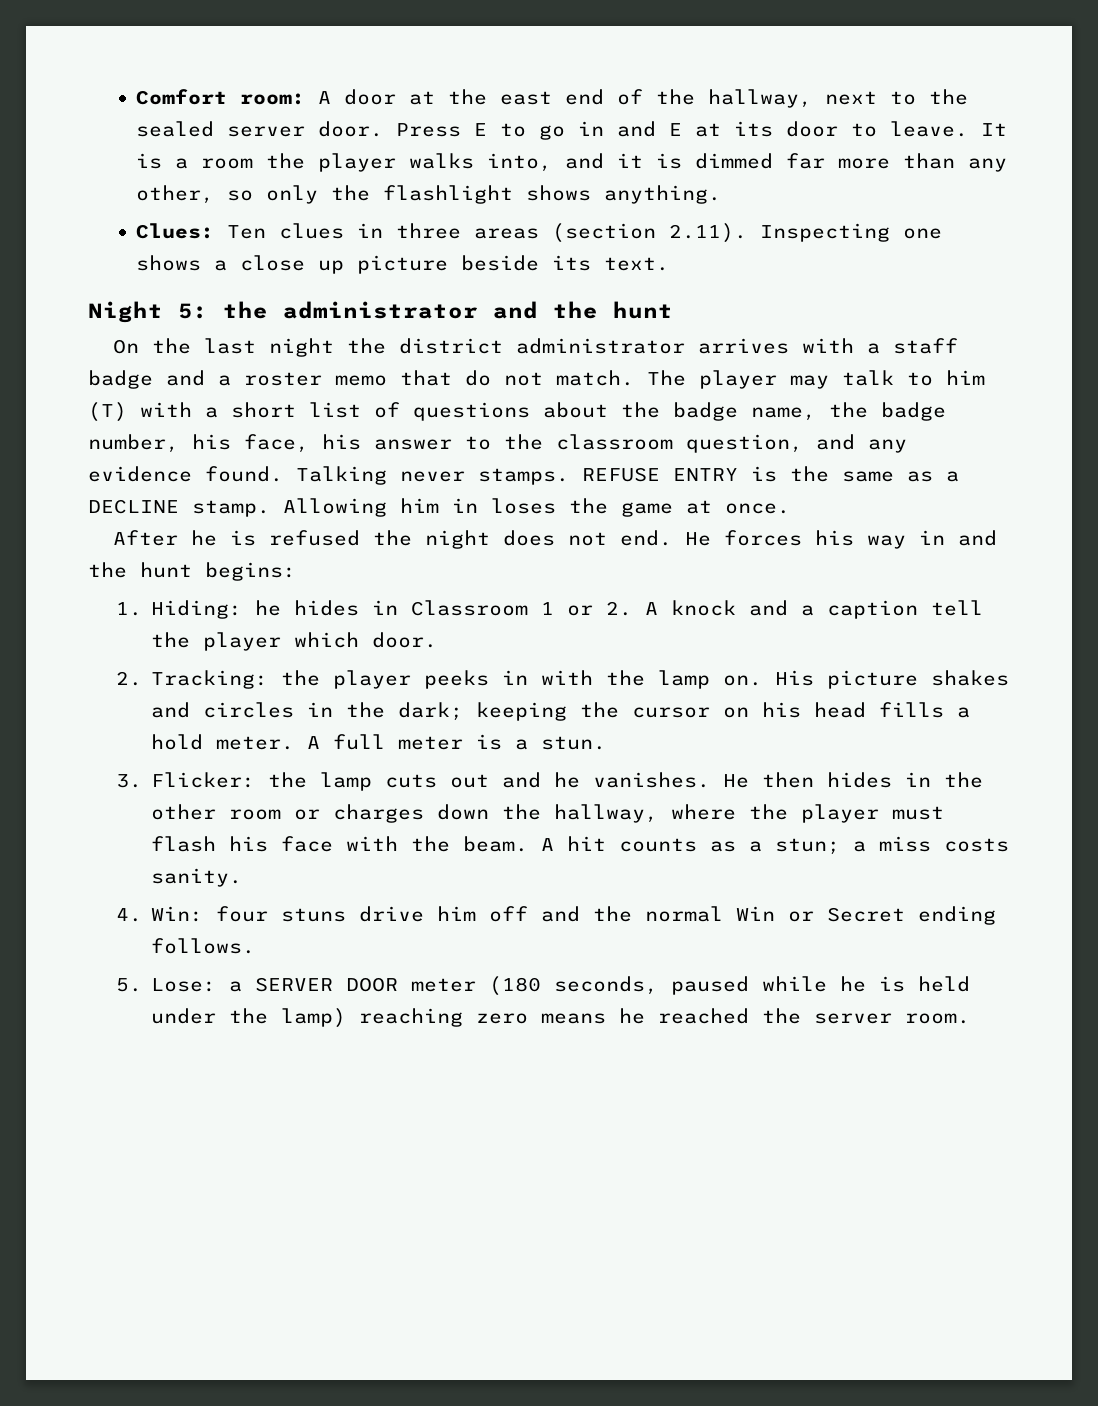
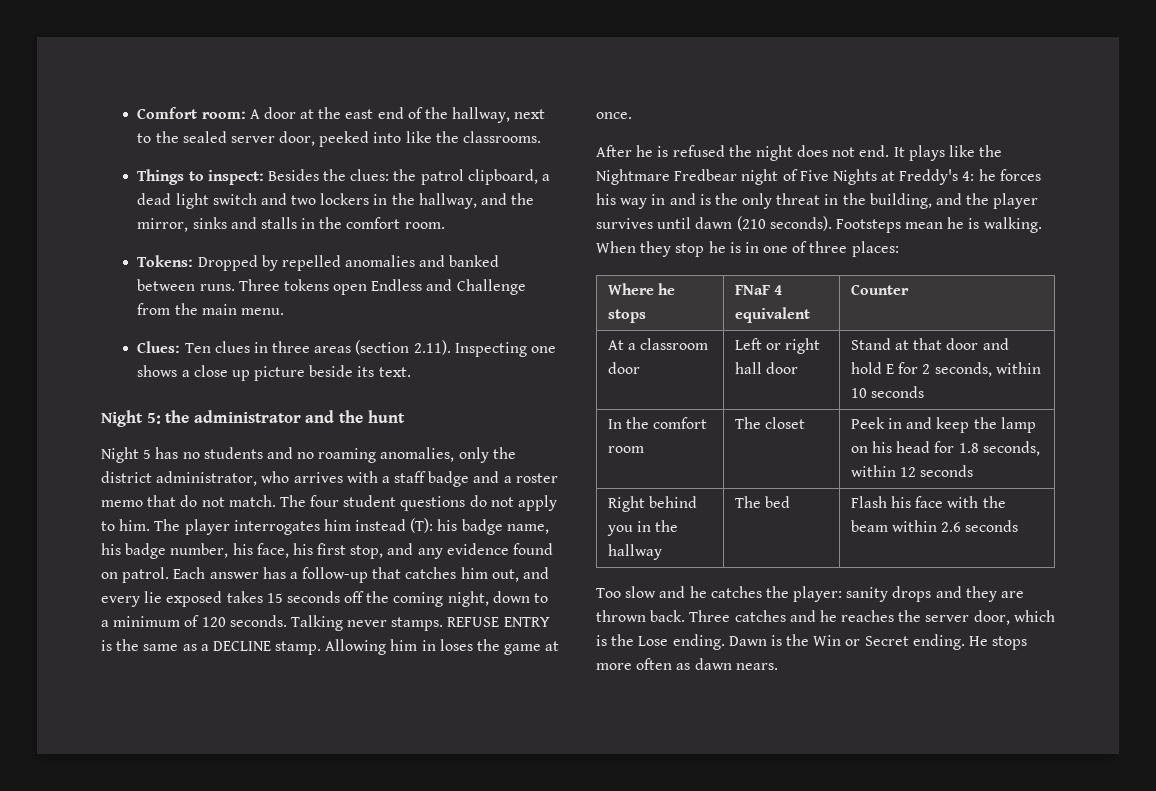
[317,121,1007,140] [135,153,1007,172] [135,185,721,204] door. Press E to go in and E at its door to leave. It is a room the player walks into, and it is dimmed far more than any other, so only the flashlight shows anything. -> [279,131,542,147] [137,169,551,185] [137,193,535,209] [137,217,445,232] [137,255,500,271] [137,279,526,295] [137,303,284,315] door, peeked into like the classrooms. // Things to inspect: Besides the clues: the patrol clipboard, a dead light switch and two lockers in the hallway, and the mirror, sinks and stalls in the comfort room. // Tokens: Dropped by repelled anomalies and banked between runs. Three tokens open Endless and Challenge from the main menu.
[113,338,686,357] On the last night the district administrator -> [101,447,516,463] [101,471,290,486] Night 5 has no students and no roaming anomalies, only the district administrator, who
[699,370,985,389] [88,402,660,422] player may talk to him (T) with a short list of questions about the -> [310,495,558,511] [101,518,458,535] four student questions do not apply to him. The player interrogates him instead (T): his
[829,402,868,418] the -> [101,543,121,555] his
[374,434,907,453] [88,466,283,482] answer to the classroom question, and any evidence found. -> [317,543,554,559] [101,567,550,583] [101,591,549,607] [101,615,287,627] first stop, and any evidence found on patrol. Each answer has a follow-up that catches him out, and every lie exposed takes 15 seconds off the coming night, down to a minimum of 120 seconds.
[685,532,712,546] He -> [893,145,1003,161] [596,169,996,185] It plays like the Nightmare Fredbear night of Five Nights at Freddy's 4: he
[88,562,296,581] [115,600,983,619] [150,632,437,651] [115,670,1009,689] [150,702,970,721] [150,734,606,750] [115,772,983,791] [150,804,944,823] [150,836,1009,855] [150,868,242,887] [115,906,996,925] [150,938,255,954] [115,976,970,996] [150,1008,970,1028] the hunt begins: // 1. Hiding: he hides in Classroom 1 or 2. A knock and a caption tell the player which door. // 2. Tracking: the player peeks in with the lamp on. His picture shakes and circles in the dark; keeping the cursor on his head fills a hold meter. A full meter is a stun. // 3. Flicker: the lamp cuts out and he vanishes. He then hides in the other room or charges down the hallway, where the player must flash his face with the beam. A hit counts as a stun; a miss costs sanity. // 4. Win: four stuns drive him off and the normal Win or Secret ending follows. // 5. Lose: a SERVER DOOR meter (180 seconds, paused while he is held under the lamp) reaching zero means he reached the server room. -> [699,193,1039,209] [596,216,1042,233] [596,241,899,257] [607,283,675,295] [607,309,646,323] [734,285,782,295] [734,307,810,323] [850,284,909,295] [607,338,709,350] [607,362,640,374] [734,338,821,354] [734,362,798,374] [850,338,1009,350] [850,362,1041,377] [850,386,924,398] [607,417,708,429] [607,446,644,453] [734,417,805,429] [850,417,1036,433] [850,441,1040,456] [850,465,974,477] [607,496,697,512] [606,520,679,536] [607,544,662,560] [734,496,790,508] [850,496,1006,508] [850,520,1019,532] [596,586,1025,602] [596,610,1055,625] [596,634,1028,650] [596,658,778,670] is the only threat in the building, and the player survives until dawn (210 seconds). Footsteps mean he is walking. When they stop he is in one of three places: // Where he stops | FNaF 4 equivalent | Counter // At a classroom door | Left or right hall door | Stand at that door and hold E for 2 seconds, within 10 seconds // In the comfort room | The closet | Peek in and keep the lamp on his head for 1.8 seconds, within 12 seconds // Right behind you in the hallway | The bed | Flash his face with the beam within 2.6 seconds // Too slow and he catches the player: sanity drops and they are thrown back. Three catches and he reaches the server door, which is the Lose ending. Dawn is the Win or Secret ending. He stops more often as dawn nears.

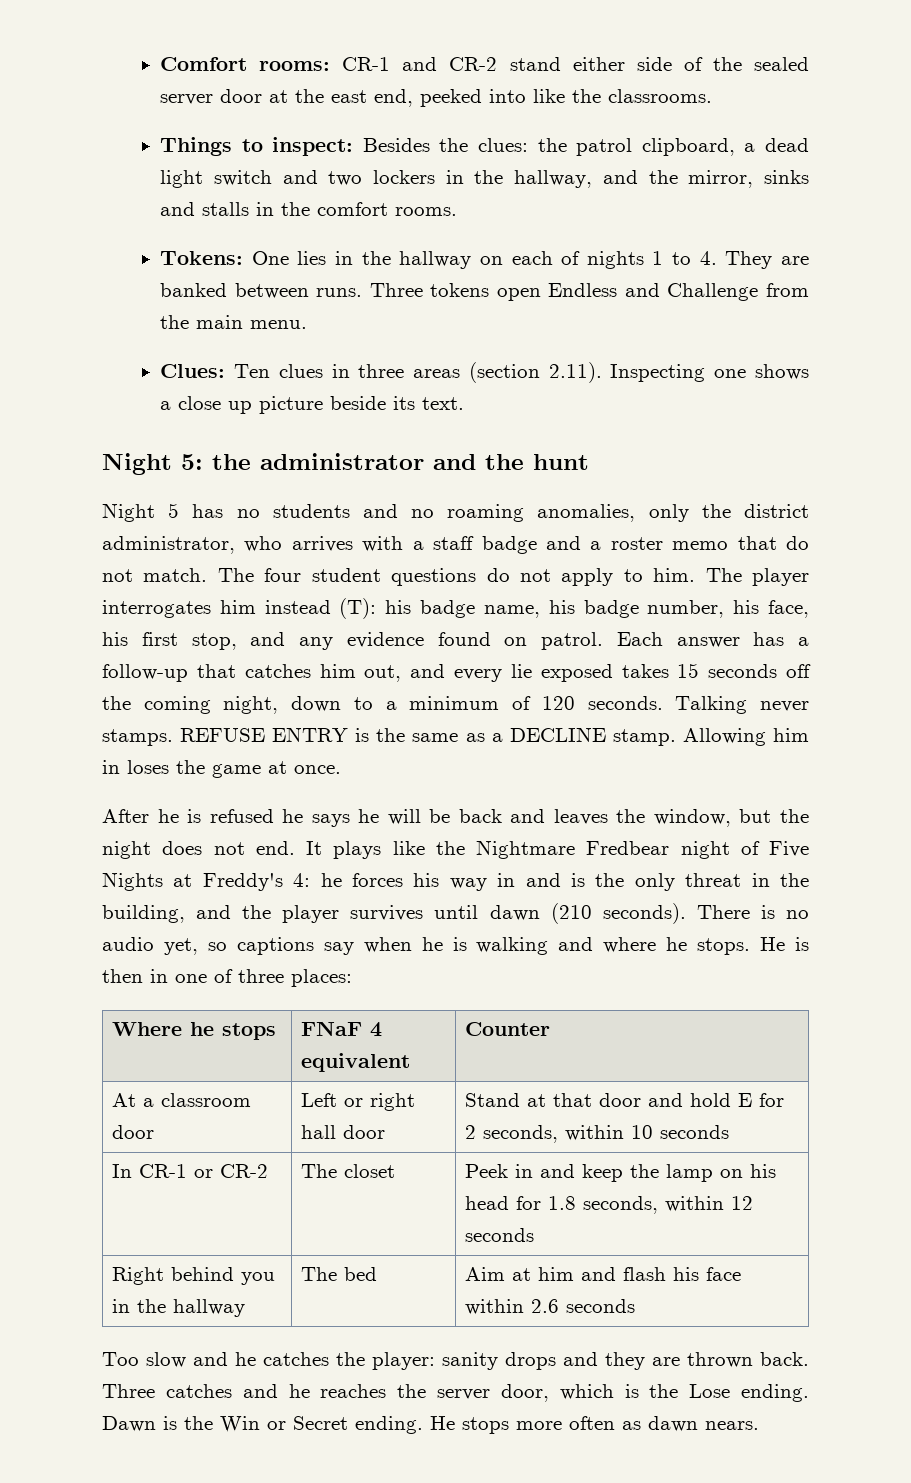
[201,107,546,123] [137,131,316,146] room: A door at the east end of the hallway, next to the sealed server door, -> [259,57,809,71] [160,89,414,107] rooms: CR-1 and CR-2 stand either side of the sealed server door at the east end,
[404,222,445,229] room. -> [395,207,458,216] rooms.
[197,255,446,271] Dropped by repelled anomalies and -> [251,251,809,269] One lies in the hallway on each of nights 1 to 4. They are
(725, 151) none -> [282,809,772,827] he says he will be back and leaves the window, but
[835,217,1042,233] [596,241,741,257] Footsteps mean he is walking. When they stop he is -> [696,905,809,919] [102,937,810,955] [102,969,143,983] There is no audio yet, so captions say when he is walking and where he stops. He is then
[625,417,708,429] [607,446,644,453] the comfort room -> [139,1164,269,1178] CR-1 or CR-2
[850,496,1006,508] [850,520,888,532] Flash his face with the beam -> [465,1267,742,1281] Aim at him and flash his face

